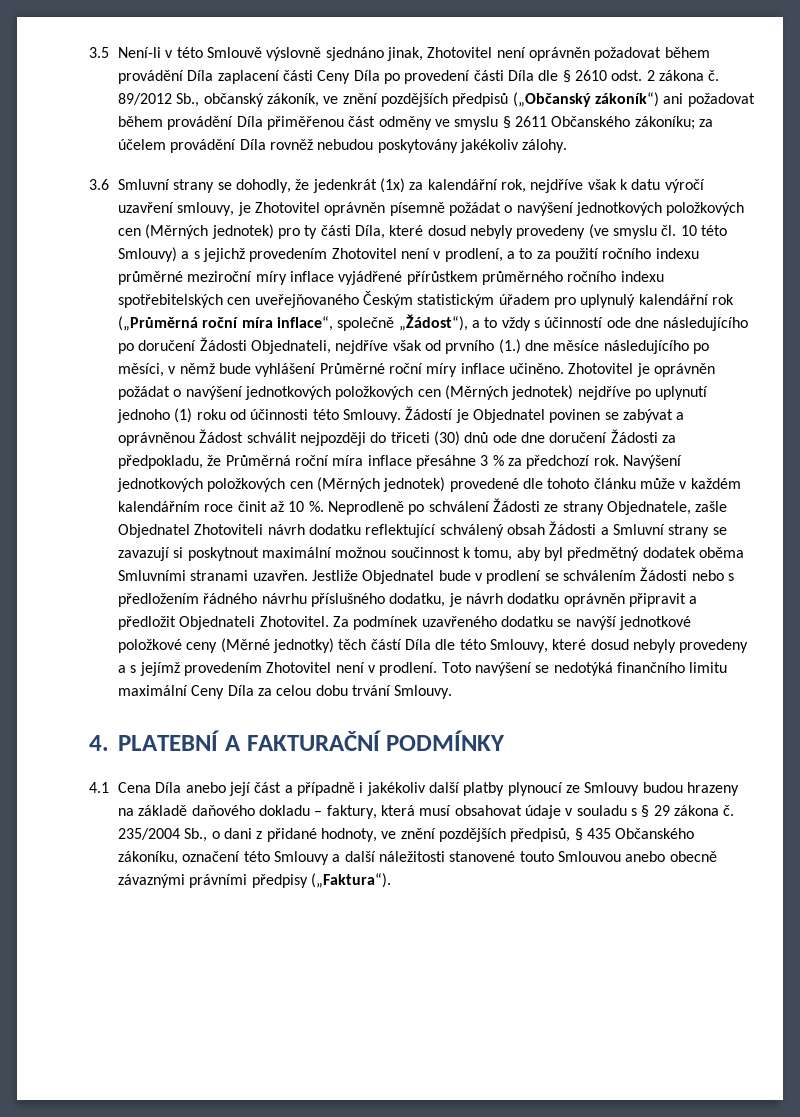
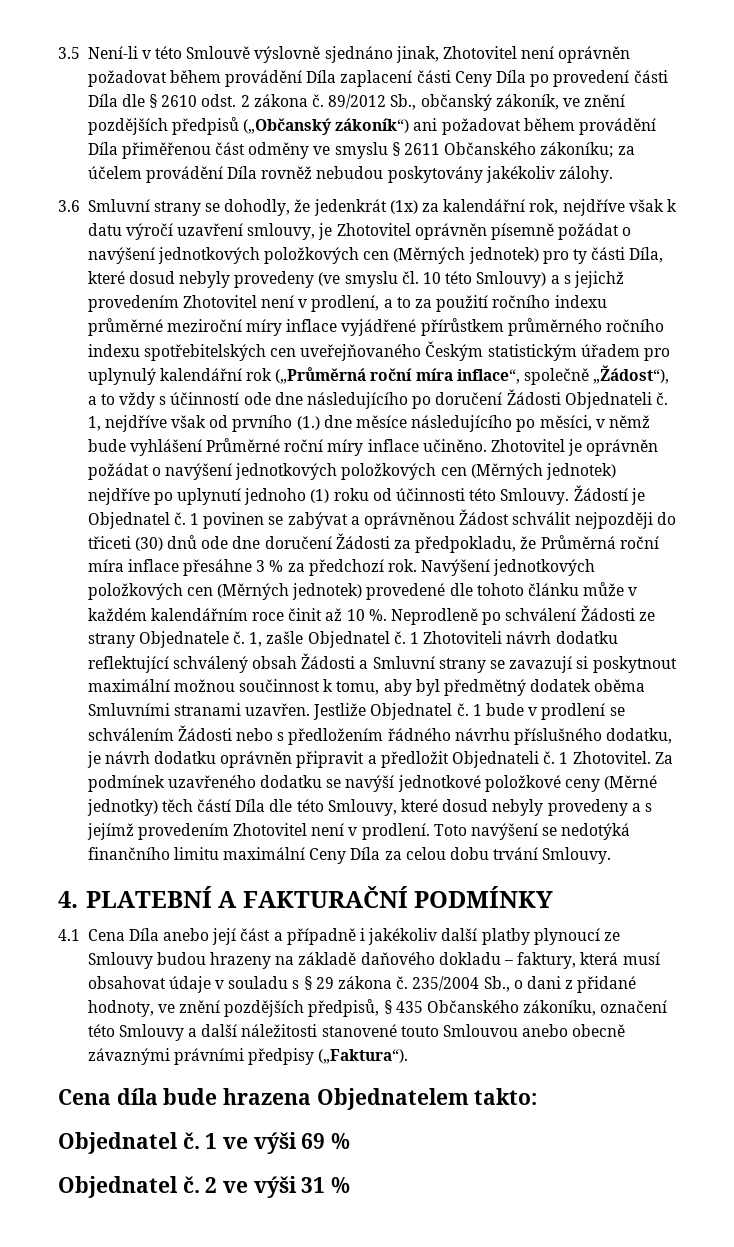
[251,340,332,354] Objednateli, -> [564,392,668,409] [87,416,101,431] Objednateli č. 1,
(545, 416) none -> [173,512,200,525] č. 1
[606,501,728,515] [118,524,191,538] Objednatele, zašle Objednatel -> [138,631,420,648] Objednatele č. 1, zašle Objednatel č. 1
(435, 577) none -> [456,703,482,716] č. 1
(256, 623) none -> [543,751,569,764] č. 1
(392, 880) none -> [58,1088,538,1110] [58,1132,351,1154] [58,1176,351,1198] // Cena díla bude hrazena Objednatelem takto: // Objednatel č. 1 ve výši 69 % // Objednatel č. 2 ve výši 31 %

